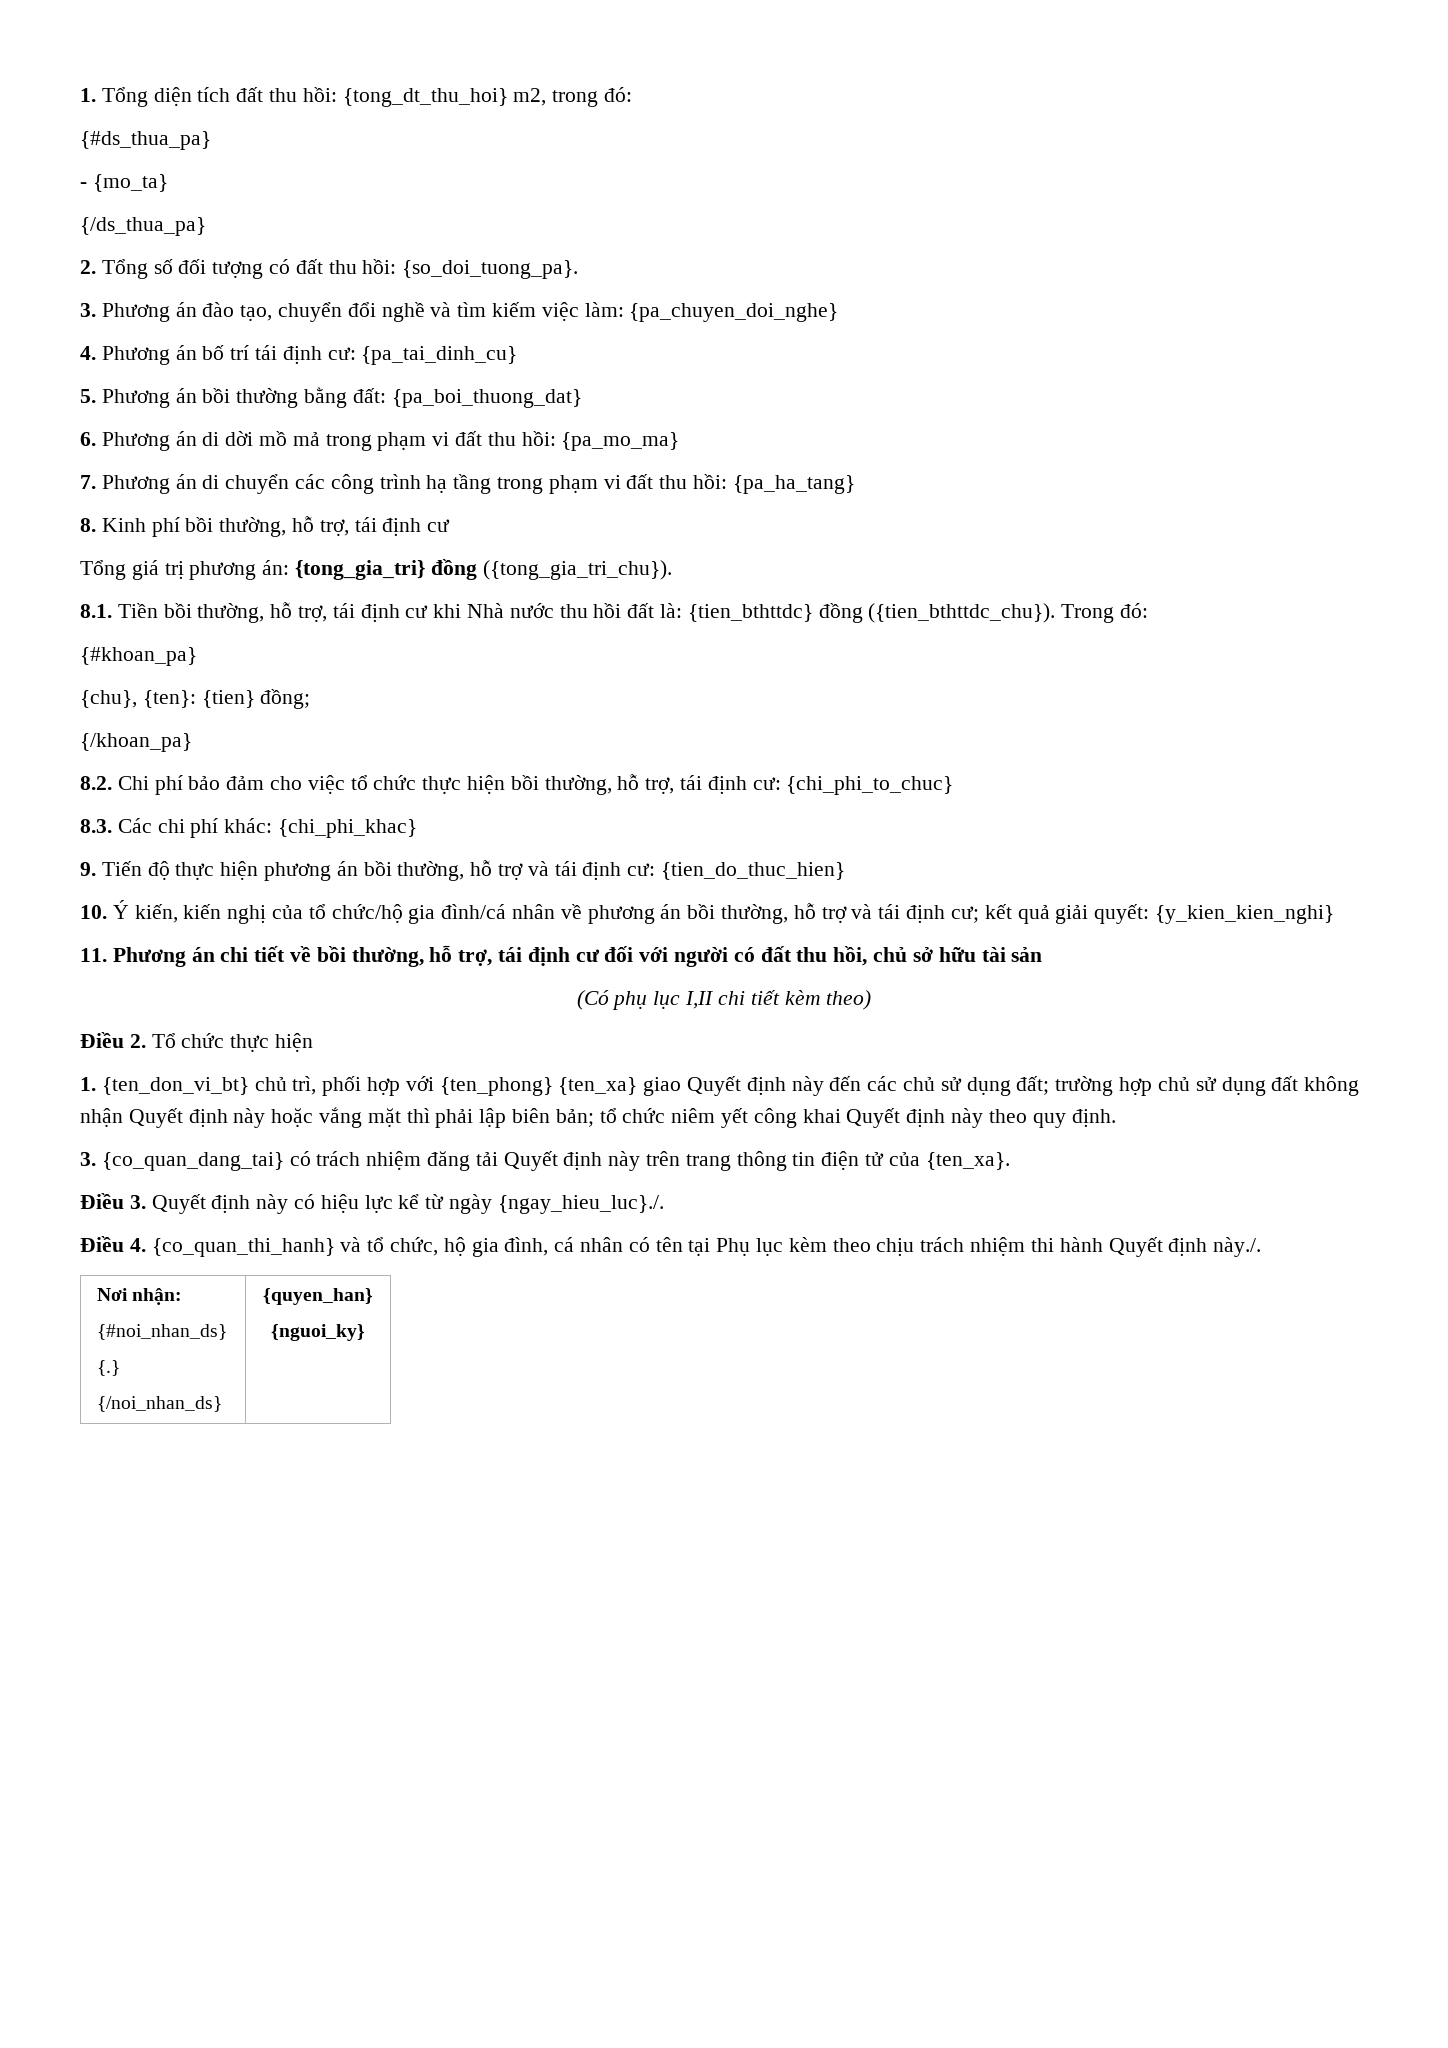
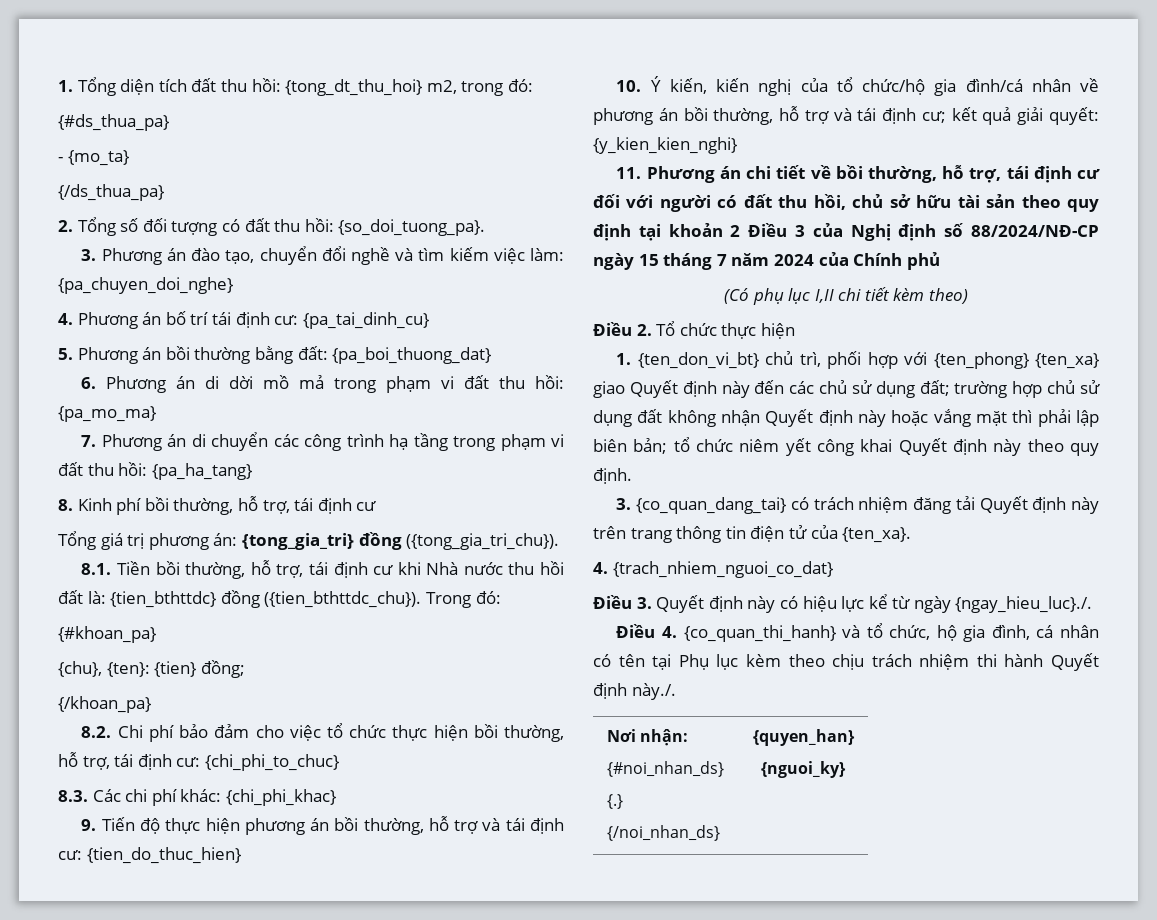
(1043, 954) none -> [1021,195,1099,212] [593,223,1099,241] [593,252,940,270] theo quy định tại khoản 2 Điều 3 của Nghị định số 88/2024/NĐ-CP ngày 15 tháng 7 năm 2024 của Chính phủ
(1010, 1161) none -> [593,561,833,578] // 4. {trach_nhiem_nguoi_co_dat}

